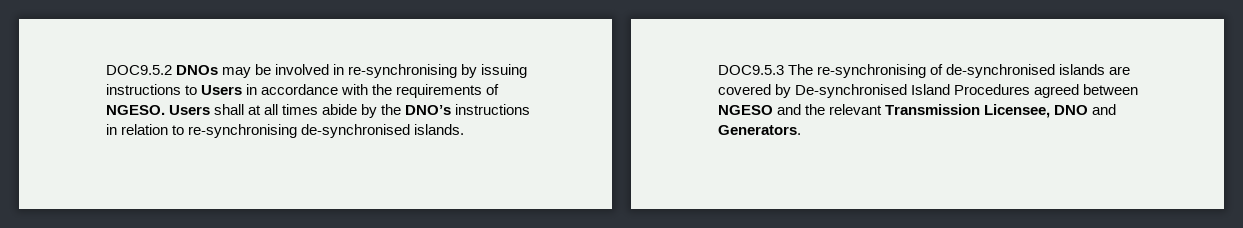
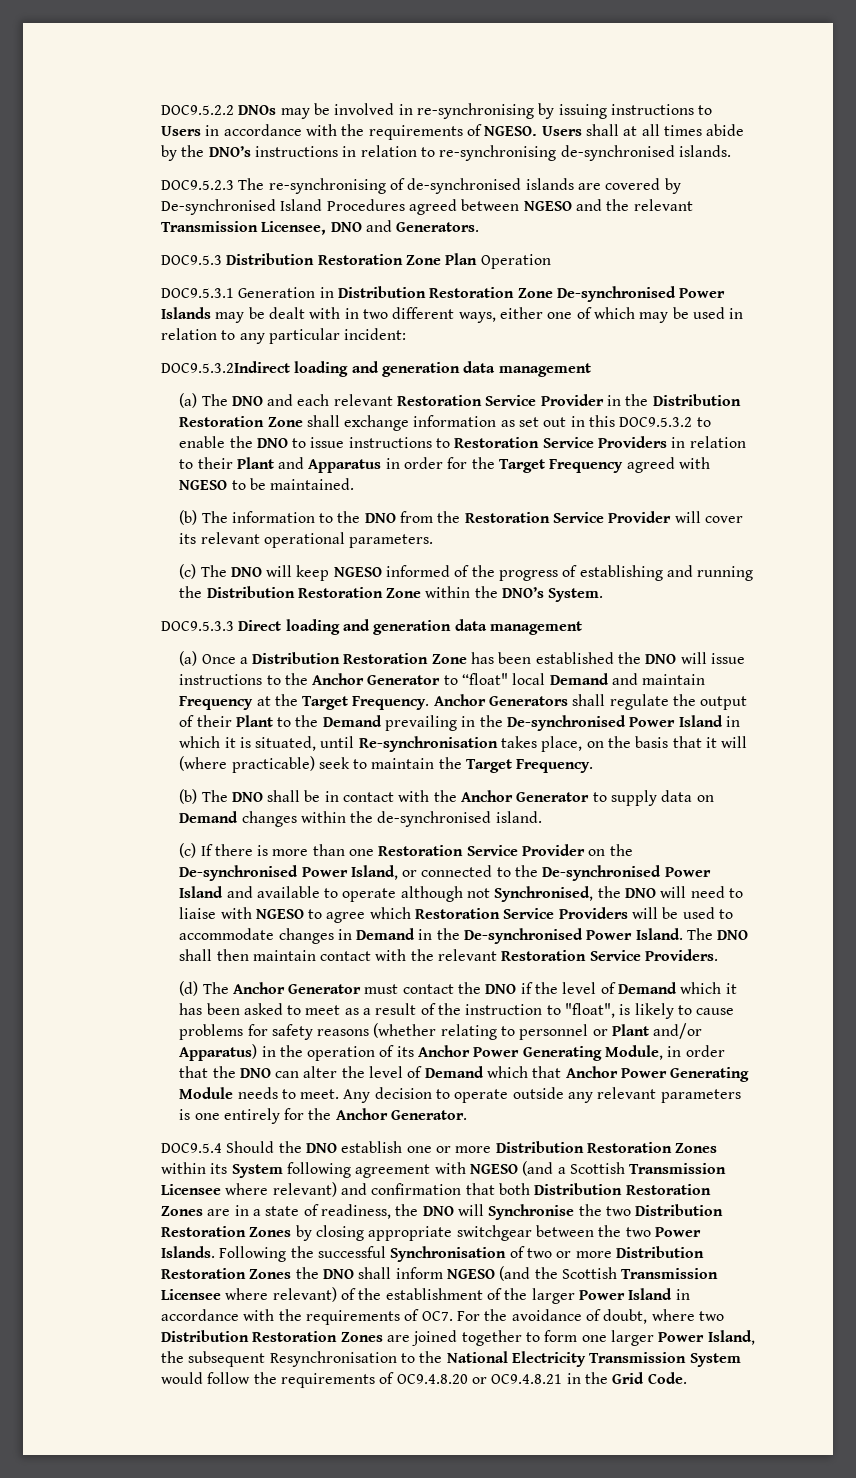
[105,65,172,75] DOC9.5.2 -> [161,105,235,115] DOC9.5.2.2
[717,65,784,75] DOC9.5.3 -> [161,180,235,190] DOC9.5.2.3
(801, 130) none -> [161,253,551,269] [161,286,726,302] [161,307,744,323] [161,328,407,344] [161,361,591,377] [179,393,741,408] [179,415,711,431] [179,436,746,448] [179,457,711,473] [179,478,355,490] [179,510,744,525] [179,532,434,548] [179,564,754,581] [179,586,604,602] [161,619,583,635] [179,651,746,666] [179,673,706,685] [179,694,748,710] [179,715,741,731] [179,736,748,752] [179,756,594,773] [179,789,714,806] [179,811,542,827] [179,843,633,858] [179,865,711,881] [179,886,744,902] [179,907,734,923] [179,928,749,944] [179,949,719,961] [179,981,737,996] [179,1003,735,1019] [179,1023,703,1040] [179,1044,725,1061] [179,1066,750,1082] [179,1087,741,1103] [179,1108,468,1124] [161,1141,718,1153] [161,1161,727,1178] [161,1182,711,1197] [161,1204,724,1220] [161,1225,702,1241] [161,1246,705,1262] [161,1266,719,1281] [161,1287,690,1304] [161,1309,724,1325] [161,1330,755,1346] [161,1351,741,1367] [161,1372,687,1388] // DOC9.5.3 Distribution Restoration Zone Plan Operation // DOC9.5.3.1 Generation in Distribution Restoration Zone De-synchronised Power Islands may be dealt with in two different ways, either one of which may be used in relation to any particular incident: // DOC9.5.3.2Indirect loading and generation data management // (a) The DNO and each relevant Restoration Service Provider in the Distribution Restoration Zone shall exchange information as set out in this DOC9.5.3.2 to enable the DNO to issue instructions to Restoration Service Providers in relation to their Plant and Apparatus in order for the Target Frequency agreed with NGESO to be maintained. // (b) The information to the DNO from the Restoration Service Provider will cover its relevant operational parameters. // (c) The DNO will keep NGESO informed of the progress of establishing and running the Distribution Restoration Zone within the DNO’s System. // DOC9.5.3.3 Direct loading and generation data management // (a) Once a Distribution Restoration Zone has been established the DNO will issue instructions to the Anchor Generator to “float" local Demand and maintain Frequency at the Target Frequency. Anchor Generators shall regulate the output of their Plant to the Demand prevailing in the De-synchronised Power Island in which it is situated, until Re-synchronisation takes place, on the basis that it will (where practicable) seek to maintain the Target Frequency. // (b) The DNO shall be in contact with the Anchor Generator to supply data on Demand changes within the de-synchronised island. // (c) If there is more than one Restoration Service Provider on the De-synchronised Power Island, or connected to the De-synchronised Power Island and available to operate although not Synchronised, the DNO will need to liaise with NGESO to agree which Restoration Service Providers will be used to accommodate changes in Demand in the De-synchronised Power Island. The DNO shall then maintain contact with the relevant Restoration Service Providers. // (d) The Anchor Generator must contact the DNO if the level of Demand which it has been asked to meet as a result of the instruction to "float", is likely to cause problems for safety reasons (whether relating to personnel or Plant and/or Apparatus) in the operation of its Anchor Power Generating Module, in order that the DNO can alter the level of Demand which that Anchor Power Generating Module needs to meet. Any decision to operate outside any relevant parameters is one entirely for the Anchor Generator. // DOC9.5.4 Should the DNO establish one or more Distribution Restoration Zones within its System following agreement with NGESO (and a Scottish Transmission Licensee where relevant) and confirmation that both Distribution Restoration Zones are in a state of readiness, the DNO will Synchronise the two Distribution Restoration Zones by closing appropriate switchgear between the two Power Islands. Following the successful Synchronisation of two or more Distribution Restoration Zones the DNO shall inform NGESO (and the Scottish Transmission Licensee where relevant) of the establishment of the larger Power Island in accordance with the requirements of OC7. For the avoidance of doubt, where two Distribution Restoration Zones are joined together to form one larger Power Island, the subsequent Resynchronisation to the National Electricity Transmission System would follow the requirements of OC9.4.8.20 or OC9.4.8.21 in the Grid Code.

